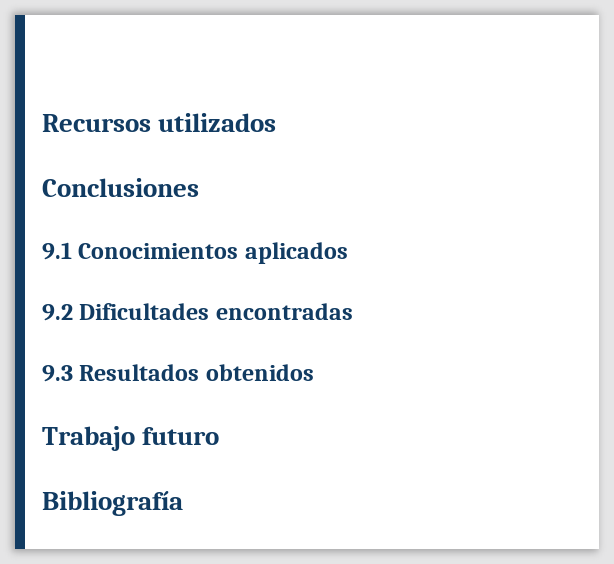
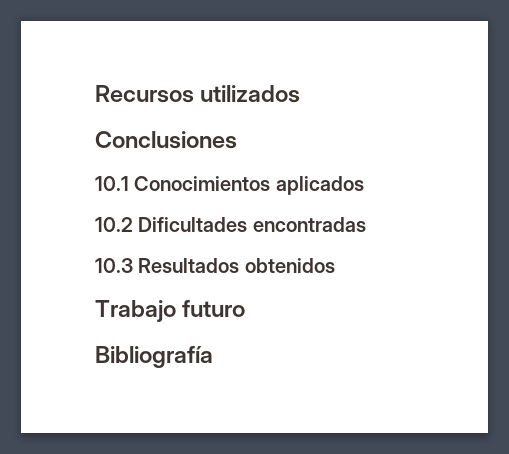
[42,242,72,260] 9.1 -> [95,176,129,191] 10.1
[42,304,73,321] 9.2 -> [95,217,133,232] 10.2
[42,365,73,382] 9.3 -> [95,258,133,273] 10.3

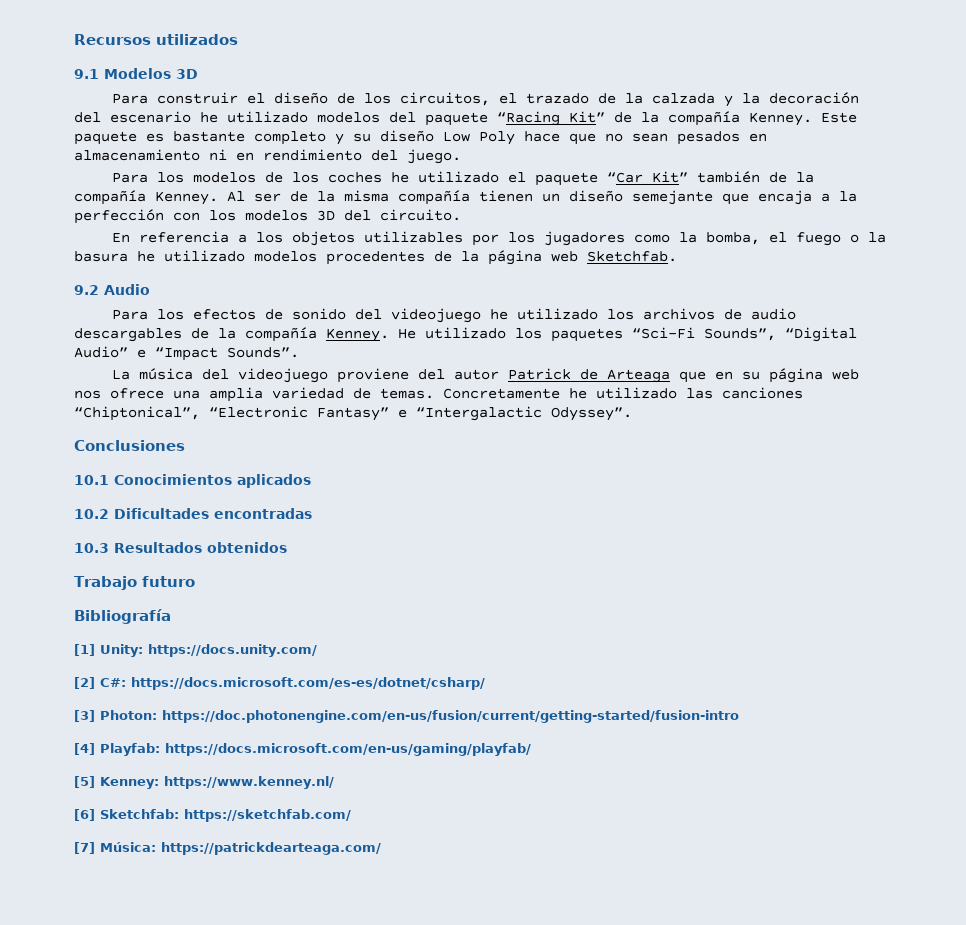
(301, 94) none -> [74,68,198,79] [112,92,860,107] [74,111,857,126] [74,130,767,145] [74,149,461,164] [112,171,815,186] [74,190,857,205] [74,209,461,224] [112,231,887,246] [74,250,677,265] [74,284,150,295] [112,308,797,323] [74,327,857,342] [74,346,299,361] [112,368,860,383] [74,387,803,402] [74,406,632,421] // 9.1 Modelos 3D // Para construir el diseño de los circuitos, el trazado de la calzada y la decoración del escenario he utilizado modelos del paquete “Racing Kit” de la compañía Kenney. Este paquete es bastante completo y su diseño Low Poly hace que no sean pesados en almacenamiento ni en rendimiento del juego. // Para los modelos de los coches he utilizado el paquete “Car Kit” también de la compañía Kenney. Al ser de la misma compañía tienen un diseño semejante que encaja a la perfección con los modelos 3D del circuito. // En referencia a los objetos utilizables por los jugadores como la bomba, el fuego o la basura he utilizado modelos procedentes de la página web Sketchfab. // 9.2 Audio // Para los efectos de sonido del videojuego he utilizado los archivos de audio descargables de la compañía Kenney. He utilizado los paquetes “Sci-Fi Sounds”, “Digital Audio” e “Impact Sounds”. // La música del videojuego proviene del autor Patrick de Arteaga que en su página web nos ofrece una amplia variedad de temas. Concretamente he utilizado las canciones “Chiptonical”, “Electronic Fantasy” e “Intergalactic Odyssey”.
(213, 357) none -> [74,644,317,657] [74,677,485,690] [74,710,739,723] [74,743,531,756] [74,776,334,789] [74,809,351,822] [74,842,381,855] // [1] Unity: https://docs.unity.com/ // [2] C#: https://docs.microsoft.com/es-es/dotnet/csharp/ // [3] Photon: https://doc.photonengine.com/en-us/fusion/current/getting-started/fusion-intro // [4] Playfab: https://docs.microsoft.com/en-us/gaming/playfab/ // [5] Kenney: https://www.kenney.nl/ // [6] Sketchfab: https://sketchfab.com/ // [7] Música: https://patrickdearteaga.com/

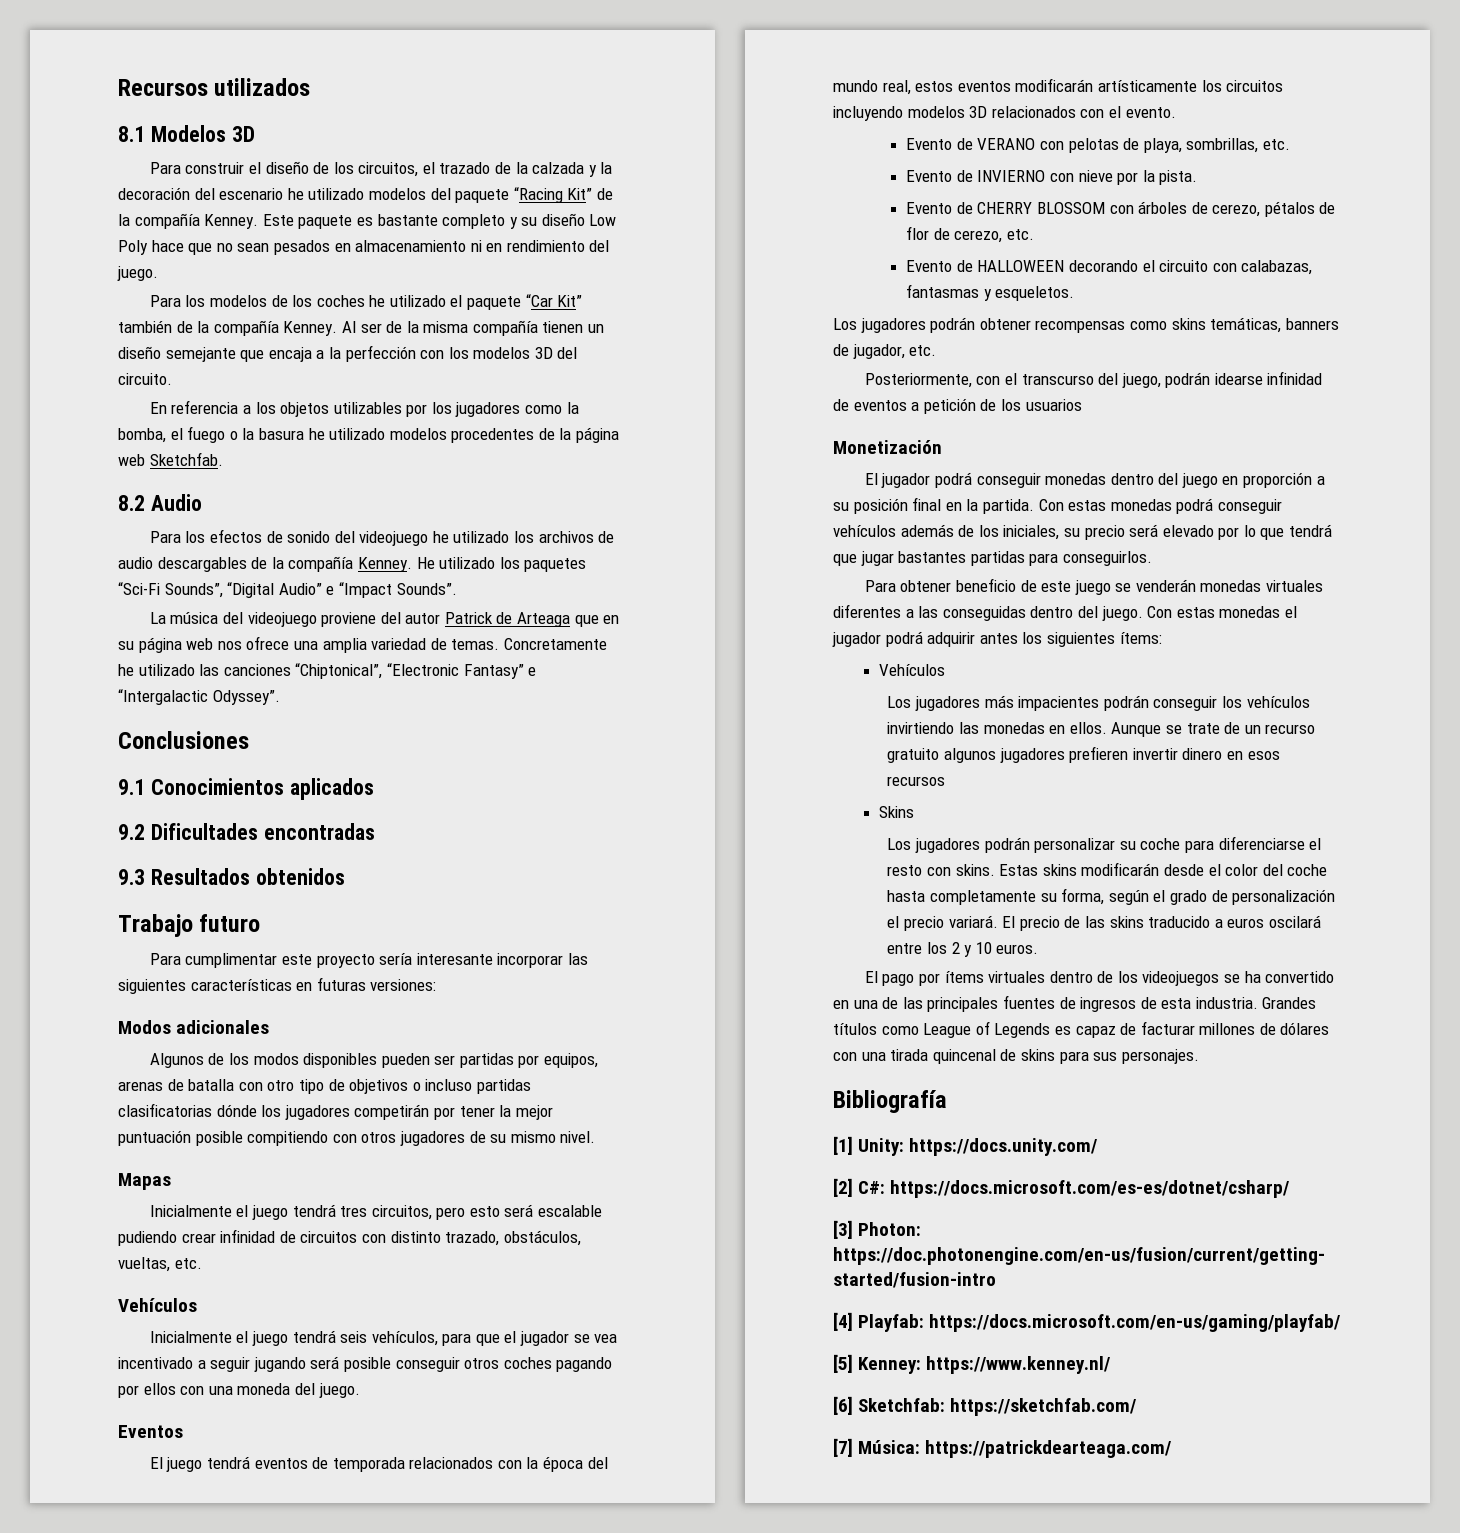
[74,69,99,79] 9.1 -> [118,126,145,142] 8.1
[74,285,99,295] 9.2 -> [118,495,145,511] 8.2
[74,475,109,485] 10.1 -> [118,779,145,795] 9.1
[74,509,109,519] 10.2 -> [118,824,145,840] 9.2
[74,543,109,553] 10.3 -> [118,869,145,885] 9.3
(195, 581) none -> [149,953,588,968] [118,977,437,994] [118,1020,270,1034] [149,1053,599,1068] [118,1079,531,1094] [118,1103,553,1120] [118,1130,596,1146] [118,1173,171,1190] [149,1204,603,1220] [118,1229,581,1246] [118,1257,202,1272] [118,1298,197,1312] [149,1330,618,1346] [118,1356,613,1372] [118,1383,360,1398] [118,1425,183,1438] [149,1456,608,1472] [833,78,1284,95] [833,106,1176,121] [906,138,1290,153] [906,170,1198,185] [906,201,1336,217] [906,226,1034,243] [906,260,1313,275] [906,284,1075,301] [833,317,1339,333] [833,344,937,359] [864,371,1323,388] [833,398,1082,414] [833,440,942,454] [864,472,1325,488] [833,497,1282,514] [833,524,1333,540] [833,551,1152,566] [864,578,1324,595] [833,604,1297,621] [832,631,1162,647] [878,664,945,676] [887,695,1310,711] [887,722,1316,737] [887,746,1280,763] [887,776,946,786] [878,806,914,818] [887,836,1322,853] [887,862,1328,876] [887,888,1336,905] [887,915,1321,931] [887,942,1039,957] [864,971,1335,986] [833,995,1317,1012] [833,1021,1330,1038] [833,1049,1199,1064] // Para cumplimentar este proyecto sería interesante incorporar las siguientes características en futuras versiones: // Modos adicionales // Algunos de los modos disponibles pueden ser partidas por equipos, arenas de batalla con otro tipo de objetivos o incluso partidas clasificatorias dónde los jugadores competirán por tener la mejor puntuación posible compitiendo con otros jugadores de su mismo nivel. // Mapas // Inicialmente el juego tendrá tres circuitos, pero esto será escalable pudiendo crear infinidad de circuitos con distinto trazado, obstáculos, vueltas, etc. // Vehículos // Inicialmente el juego tendrá seis vehículos, para que el jugador se vea incentivado a seguir jugando será posible conseguir otros coches pagando por ellos con una moneda del juego. // Eventos // El juego tendrá eventos de temporada relacionados con la época del mundo real, estos eventos modificarán artísticamente los circuitos incluyendo modelos 3D relacionados con el evento. // Evento de VERANO con pelotas de playa, sombrillas, etc. // Evento de INVIERNO con nieve por la pista. // Evento de CHERRY BLOSSOM con árboles de cerezo, pétalos de flor de cerezo, etc. // Evento de HALLOWEEN decorando el circuito con calabazas, fantasmas y esqueletos. // Los jugadores podrán obtener recompensas como skins temáticas, banners de jugador, etc. // Posteriormente, con el transcurso del juego, podrán idearse infinidad de eventos a petición de los usuarios // Monetización // El jugador podrá conseguir monedas dentro del juego en proporción a su posición final en la partida. Con estas monedas podrá conseguir vehículos además de los iniciales, su precio será elevado por lo que tendrá que jugar bastantes partidas para conseguirlos. // Para obtener beneficio de este juego se venderán monedas virtuales diferentes a las conseguidas dentro del juego. Con estas monedas el jugador podrá adquirir antes los siguientes ítems: // Vehículos // Los jugadores más impacientes podrán conseguir los vehículos invirtiendo las monedas en ellos. Aunque se trate de un recurso gratuito algunos jugadores prefieren invertir dinero en esos recursos // Skins // Los jugadores podrán personalizar su coche para diferenciarse el resto con skins. Estas skins modificarán desde el color del coche hasta completamente su forma, según el grado de personalización el precio variará. El precio de las skins traducido a euros oscilará entre los 2 y 10 euros. // El pago por ítems virtuales dentro de los videojuegos se ha convertido en una de las principales fuentes de ingresos de esta industria. Grandes títulos como League of Legends es capaz de facturar millones de dólares con una tirada quincenal de skins para sus personajes.

